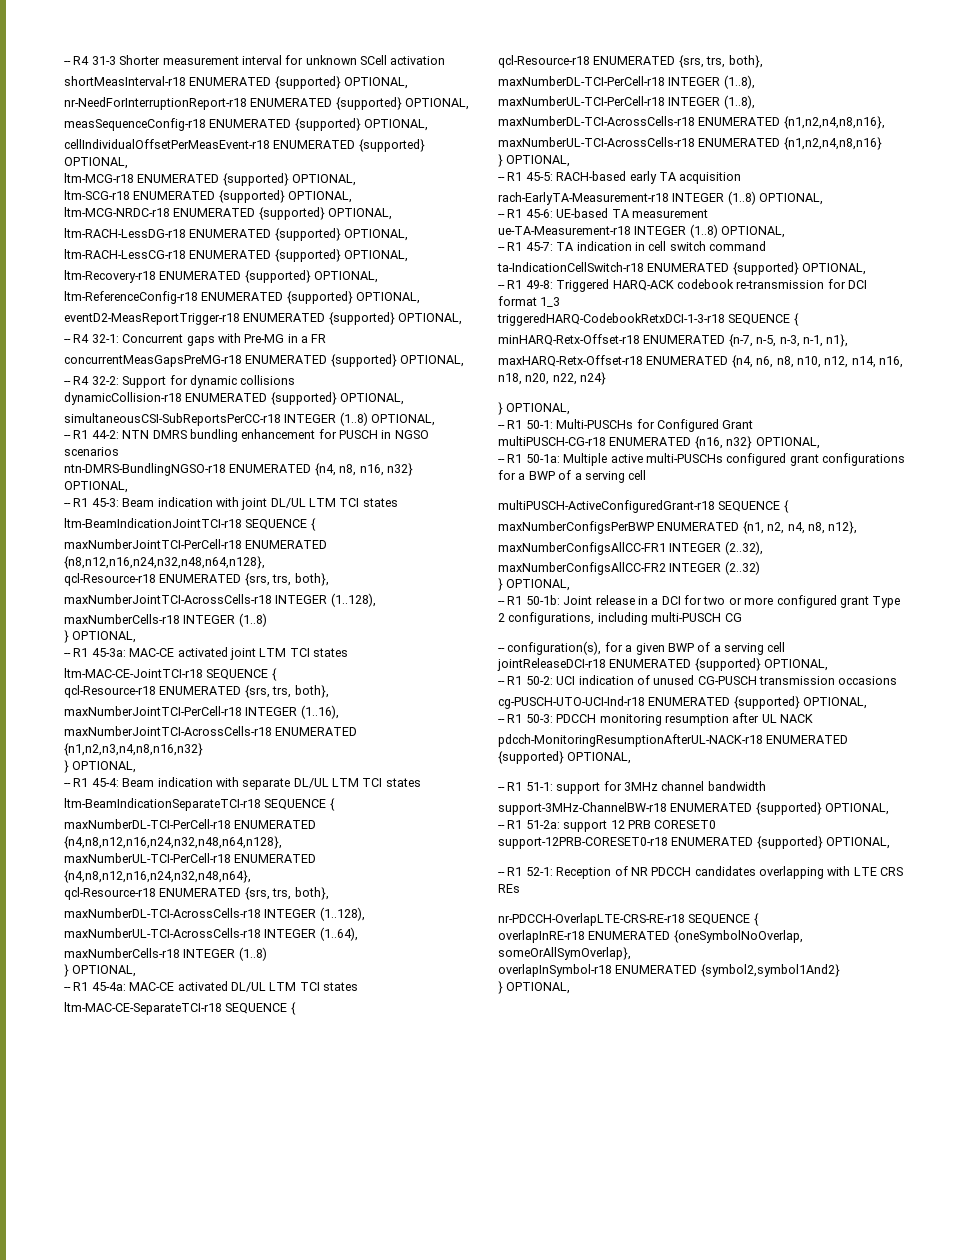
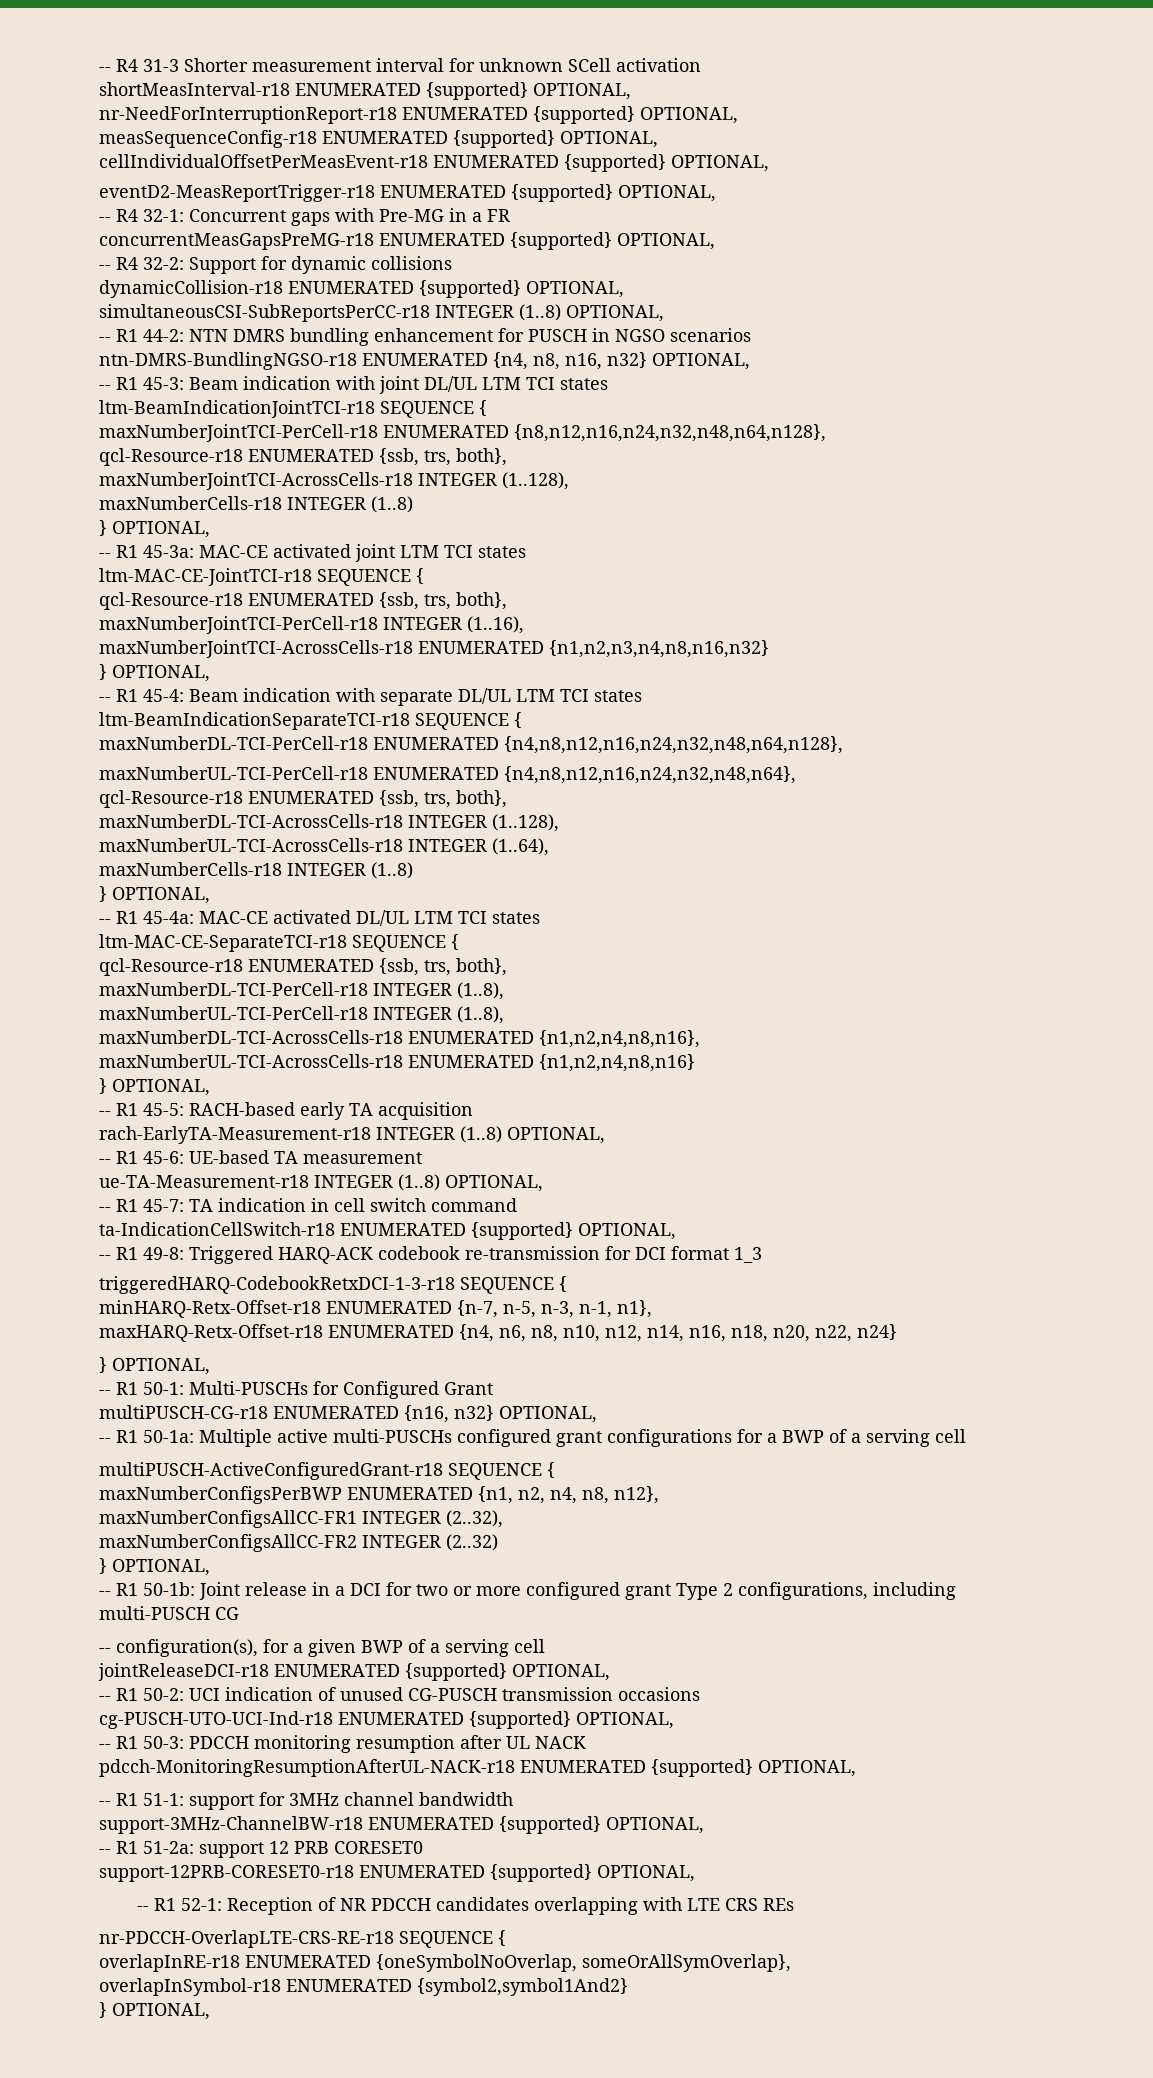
[64,173,357,186] [64,190,353,203] [64,207,393,220] [64,228,409,241] [64,249,409,262] [64,270,379,283] [64,291,421,304] // ltm-MCG-r18 ENUMERATED {supported} OPTIONAL, // ltm-SCG-r18 ENUMERATED {supported} OPTIONAL, // ltm-MCG-NRDC-r18 ENUMERATED {supported} OPTIONAL, // ltm-RACH-LessDG-r18 ENUMERATED {supported} OPTIONAL, // ltm-RACH-LessCG-r18 ENUMERATED {supported} OPTIONAL, // ltm-Recovery-r18 ENUMERATED {supported} OPTIONAL, // ltm-ReferenceConfig-r18 ENUMERATED {supported} OPTIONAL, -> (769, 163) none
[244,573,270,586] {srs, -> [379,448,419,466] {ssb,
[244,685,270,698] {srs, -> [379,592,419,610] {ssb,
[244,887,270,900] {srs, -> [379,790,419,808] {ssb,
[678,55,704,68] {srs, -> [379,958,419,976] {ssb,

